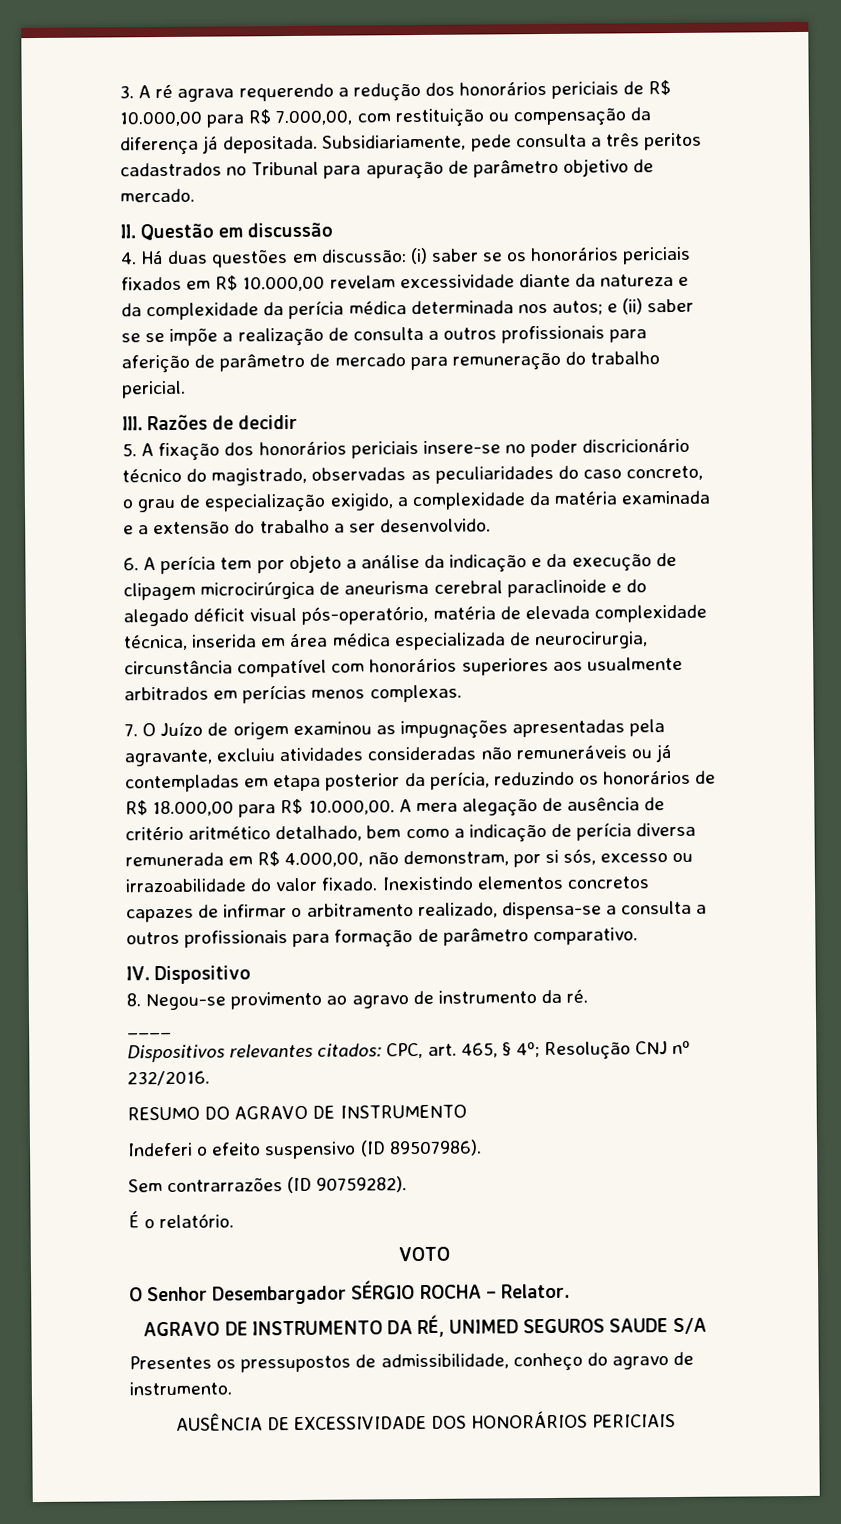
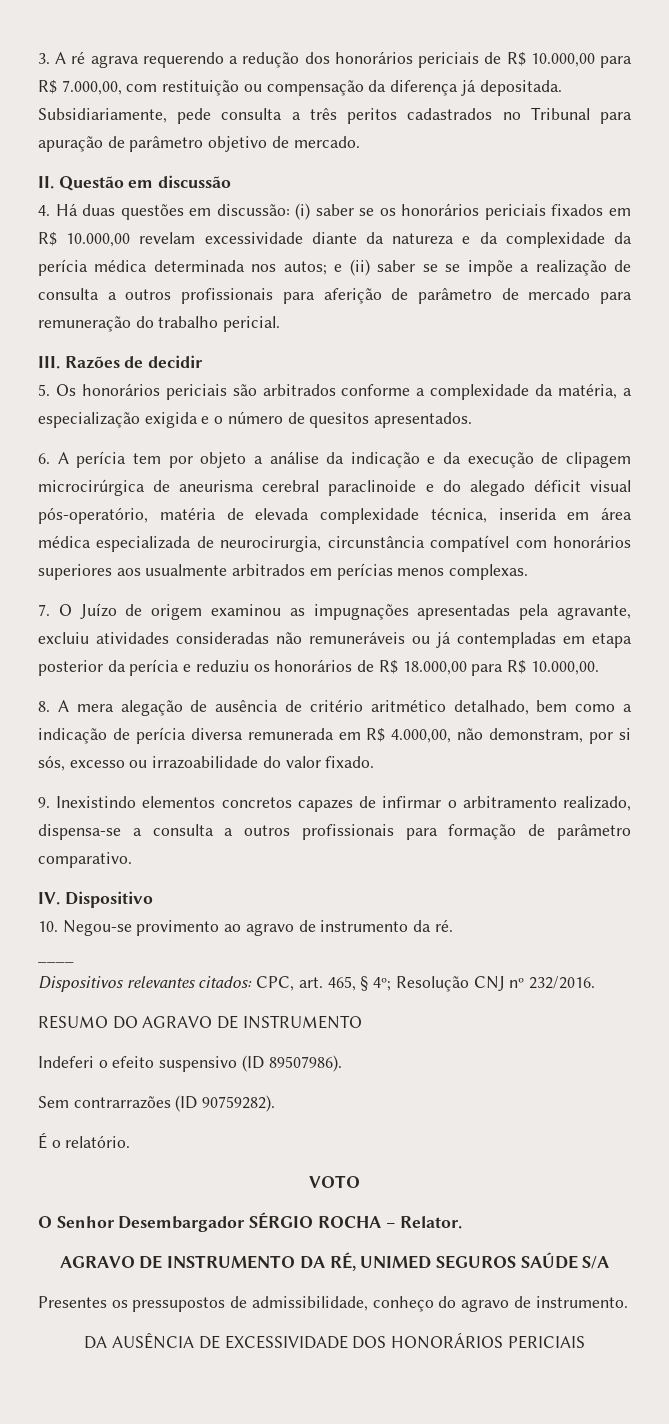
[141,438,691,462] [122,465,704,486] [122,490,711,513] [123,518,491,535] A fixação dos honorários periciais insere-se no poder discricionário técnico do magistrado, observadas as peculiaridades do caso concreto, o grau de especialização exigido, a complexidade da matéria examinada e a extensão do trabalho a ser desenvolvido. -> [55,383,632,400] [38,411,473,428] Os honorários periciais são arbitrados conforme a complexidade da matéria, a especialização exigida e o número de quesitos apresentados.
[429,771,575,790] perícia, reduzindo -> [129,659,249,676] perícia e reduziu
(395, 807) none -> [38,701,50,712] // 8.
(379, 884) none -> [38,797,50,808] // 9.
[126,993,141,1007] 8. -> [38,921,58,932] 10.
[609,1318,669,1333] SAUDE -> [520,1252,578,1269] SAÚDE
(232, 1388) none -> [84,1336,108,1349] DA

